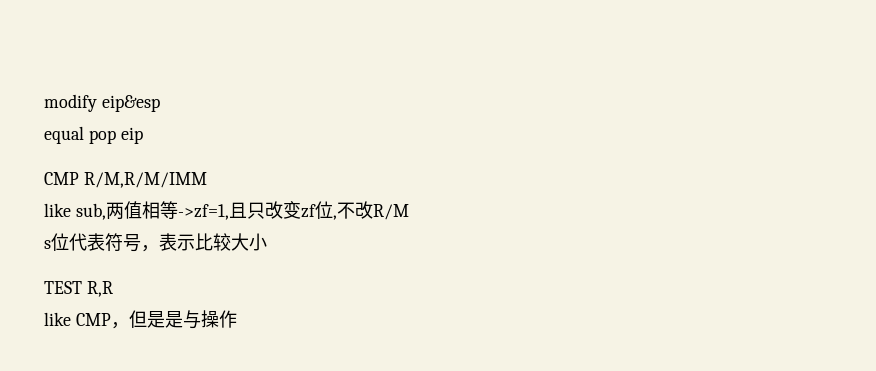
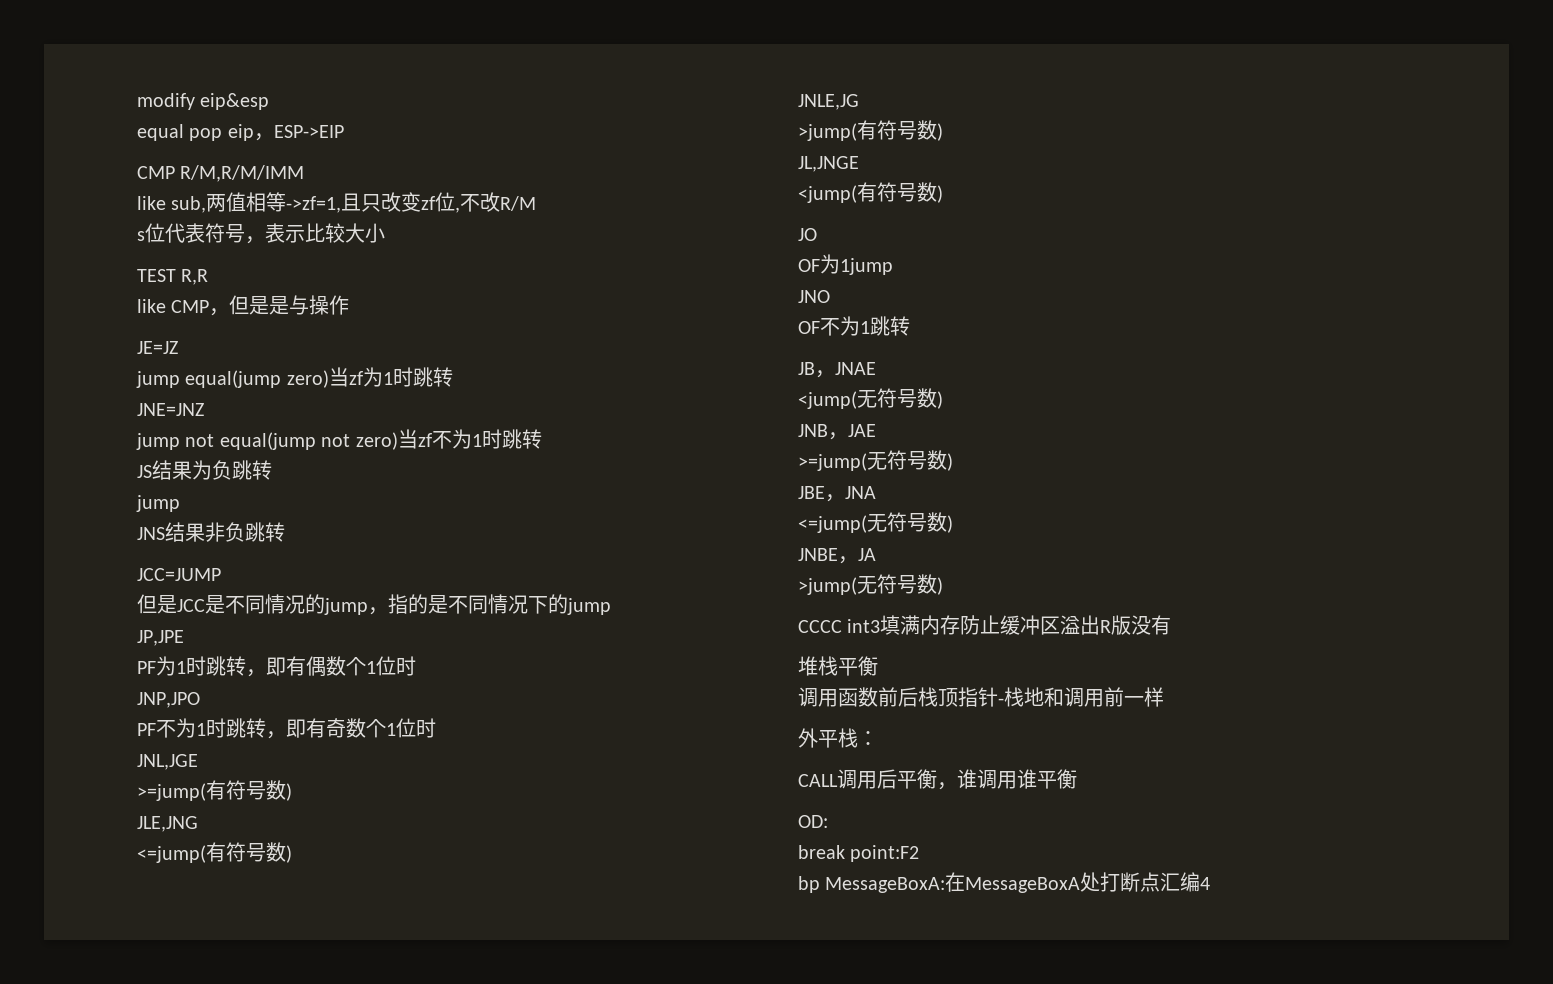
(143, 135) none -> [253,125,344,141] ，ESP->EIP
(237, 319) none -> [137,341,178,354] [136,367,453,388] [137,403,204,416] [136,429,542,450] [137,460,272,480] [136,495,180,512] [137,522,285,542] [137,568,221,581] [137,594,611,615] [137,630,184,646] [137,656,416,677] [137,692,200,708] [137,718,436,739] [137,754,198,770] [137,780,292,801] [137,816,198,832] [137,842,292,863] [798,94,859,110] [798,120,943,141] [798,156,859,172] [798,182,943,203] [798,228,817,241] [798,254,893,275] [798,290,830,303] [798,316,910,336] [798,362,876,378] [798,388,943,409] [798,424,876,440] [798,450,953,471] [798,486,876,502] [798,512,953,533] [798,548,876,564] [798,574,943,595] [798,615,1172,635] [798,656,878,676] [798,687,1164,707] [798,728,878,748] [798,769,1077,790] [798,815,828,828] [798,845,920,862] [798,872,1211,893] // JE=JZ // jump equal(jump zero)当zf为1时跳转 // JNE=JNZ // jump not equal(jump not zero)当zf不为1时跳转 // JS结果为负跳转 // jump // JNS结果非负跳转 // JCC=JUMP // 但是JCC是不同情况的jump，指的是不同情况下的jump // JP,JPE // PF为1时跳转，即有偶数个1位时 // JNP,JPO // PF不为1时跳转，即有奇数个1位时 // JNL,JGE // >=jump(有符号数) // JLE,JNG // <=jump(有符号数) // JNLE,JG // >jump(有符号数) // JL,JNGE // <jump(有符号数) // JO // OF为1jump // JNO // OF不为1跳转 // JB，JNAE // <jump(无符号数) // JNB，JAE // >=jump(无符号数) // JBE，JNA // <=jump(无符号数) // JNBE，JA // >jump(无符号数) // CCCC int3填满内存防止缓冲区溢出R版没有 // 堆栈平衡 // 调用函数前后栈顶指针-栈地和调用前一样 // 外平栈： // CALL调用后平衡，谁调用谁平衡 // OD: // break point:F2 // bp MessageBoxA:在MessageBoxA处打断点汇编4

